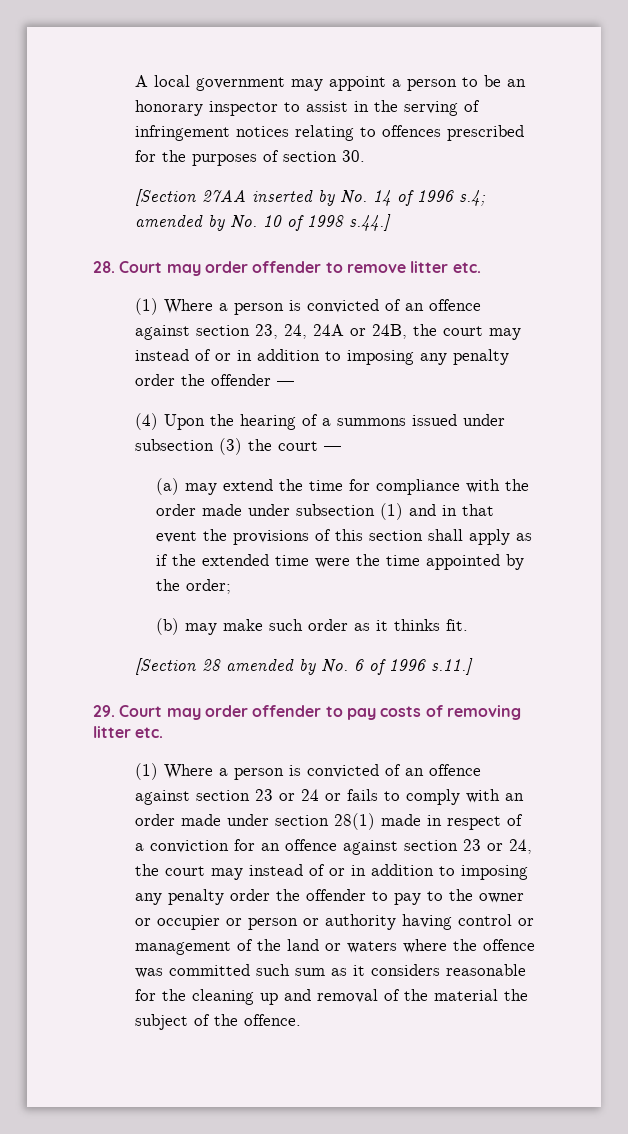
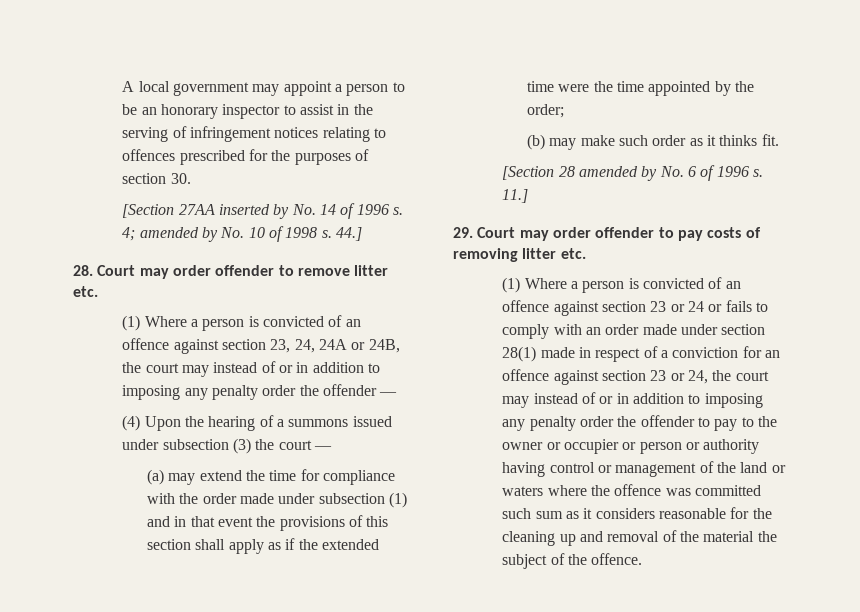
[458,190,486,206] s.4; -> [392,207,403,215] [122,227,136,241] s. 4;
[348,214,391,231] s.44.] -> [321,227,362,241] s. 44.]
[430,658,473,675] s.11.] -> [752,169,763,177] [502,189,529,203] s. 11.]

